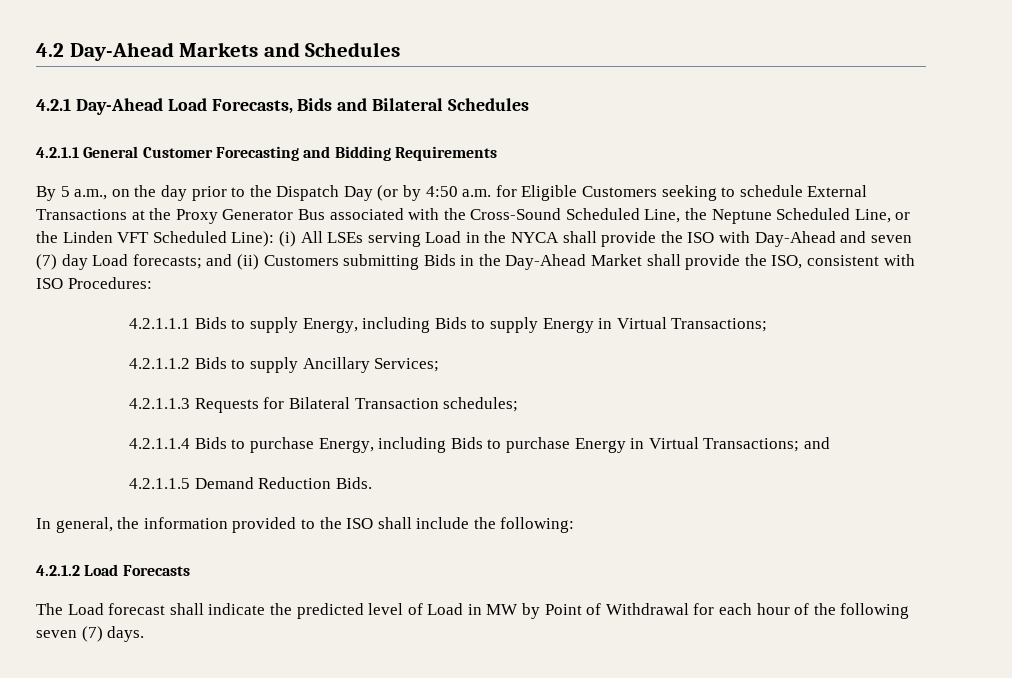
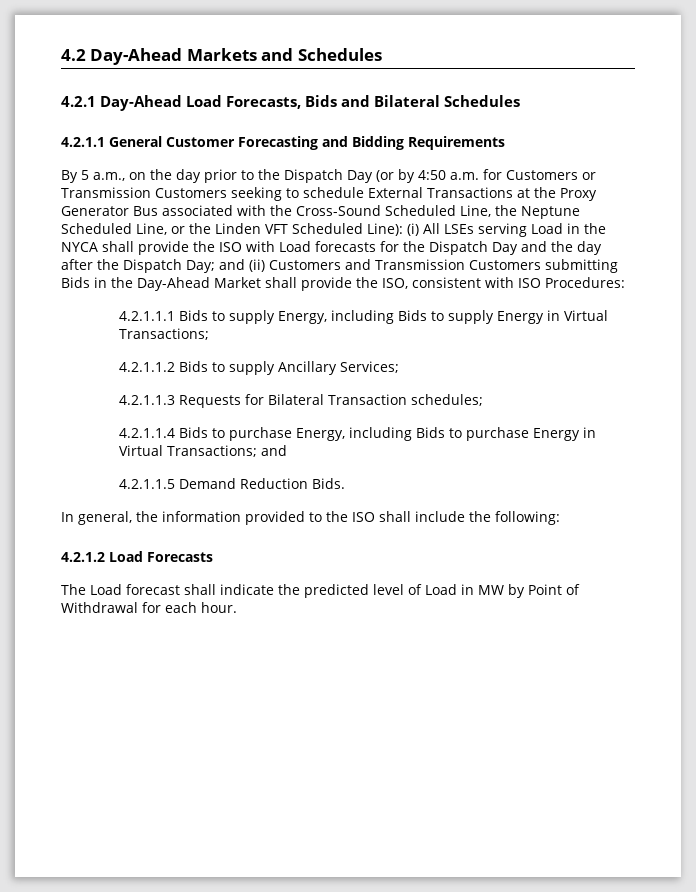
[521,185,578,201] Eligible -> [506,170,596,180] [61,187,151,198] Customers or Transmission
[754,231,912,247] [36,254,259,270] Day-Ahead and seven (7) day Load forecasts; and (ii) -> [279,241,602,255] [61,259,465,273] Load forecasts for the Dispatch Day and the day after the Dispatch Day; and (ii) Customers and Transmission
[756,603,910,619] [36,626,145,642] hour of the following seven (7) days. -> [201,602,237,613] hour.

